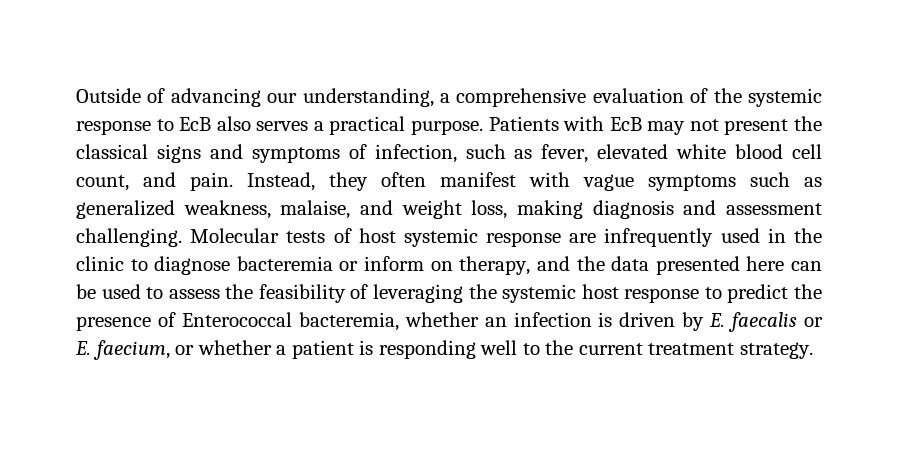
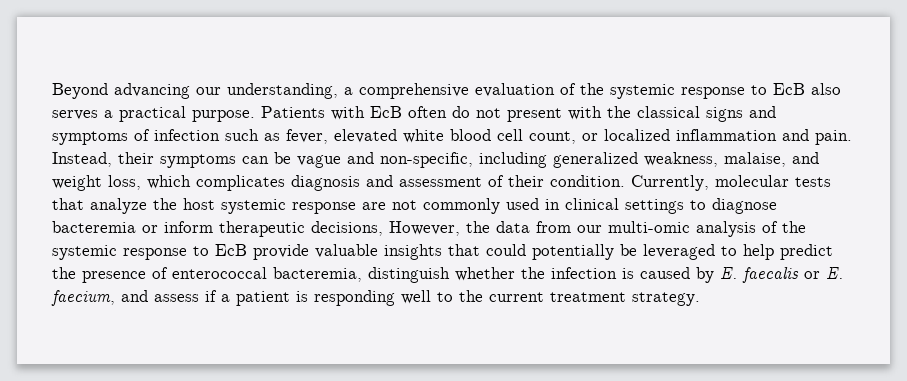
[76,88,166,103] Outside of -> [52,83,108,99] Beyond
[647,121,686,135] may -> [408,106,470,118] often do
(789, 127) none -> [568,106,602,120] with
[374,144,457,163] infection, -> [154,129,220,141] infection
[143,172,822,191] and pain. Instead, they often manifest with vague symptoms such as -> [582,129,852,145] [52,152,547,168] or localized inflammation and pain. Instead, their symptoms can be vague and non-specific, including
[517,200,584,219] making -> [147,175,285,191] which complicates
[76,228,822,247] [76,256,124,271] challenging. Molecular tests of host systemic response are infrequently used in the clinic -> [488,175,831,191] [52,198,684,214] of their condition. Currently, molecular tests that analyze the host systemic response are not commonly used in clinical settings
[430,256,823,275] [76,284,822,303] [76,312,507,331] on therapy, and the data presented here can be used to assess the feasibility of leveraging the systemic host response to predict the presence of Enterococcal bacteremia, whether an -> [219,221,806,237] [52,244,833,260] [52,267,545,283] therapeutic decisions, However, the data from our multi-omic analysis of the systemic response to EcB provide valuable insights that could potentially be leveraged to help predict the presence of enterococcal bacteremia, distinguish whether the
[619,312,676,327] driven -> [640,267,690,279] caused
[175,340,272,355] or whether -> [121,290,217,302] and assess if

